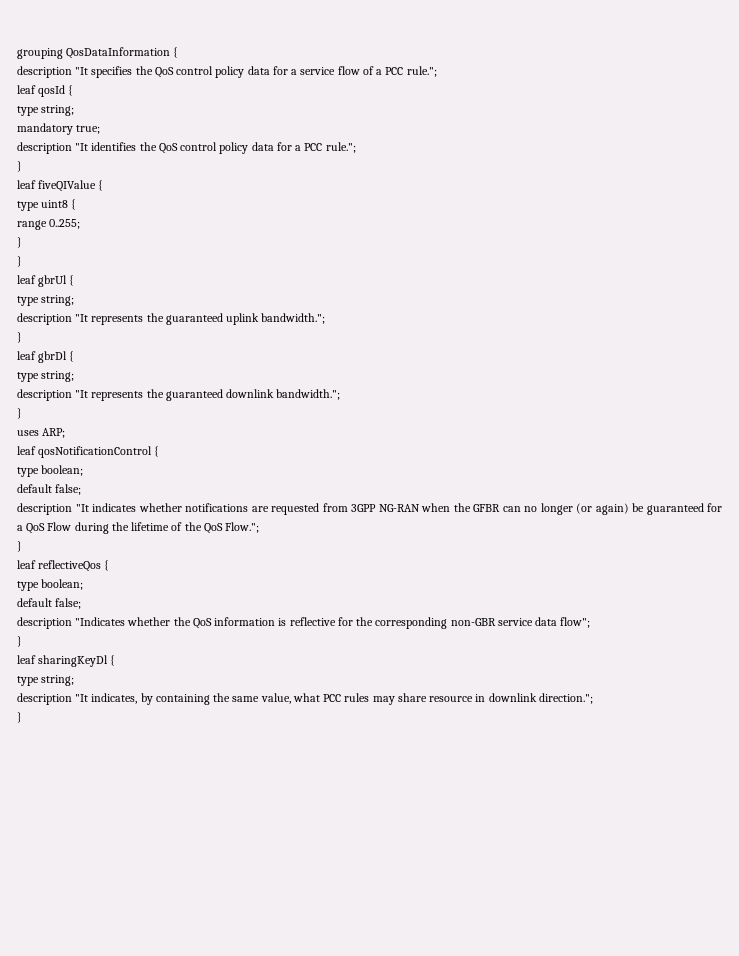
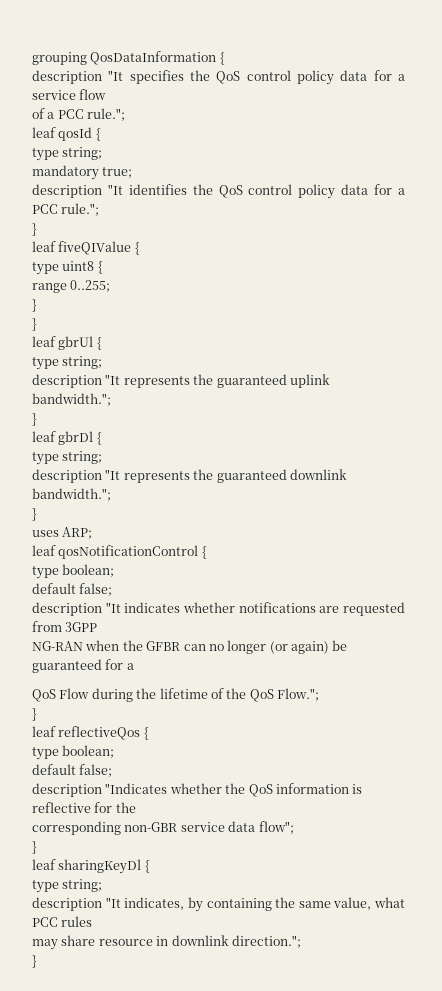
(360, 70) none -> (107, 94) //
(376, 508) none -> (98, 627) //
(23, 528) none -> (134, 666) //
(374, 621) none -> (136, 807) //
(370, 697) none -> (93, 921) //

